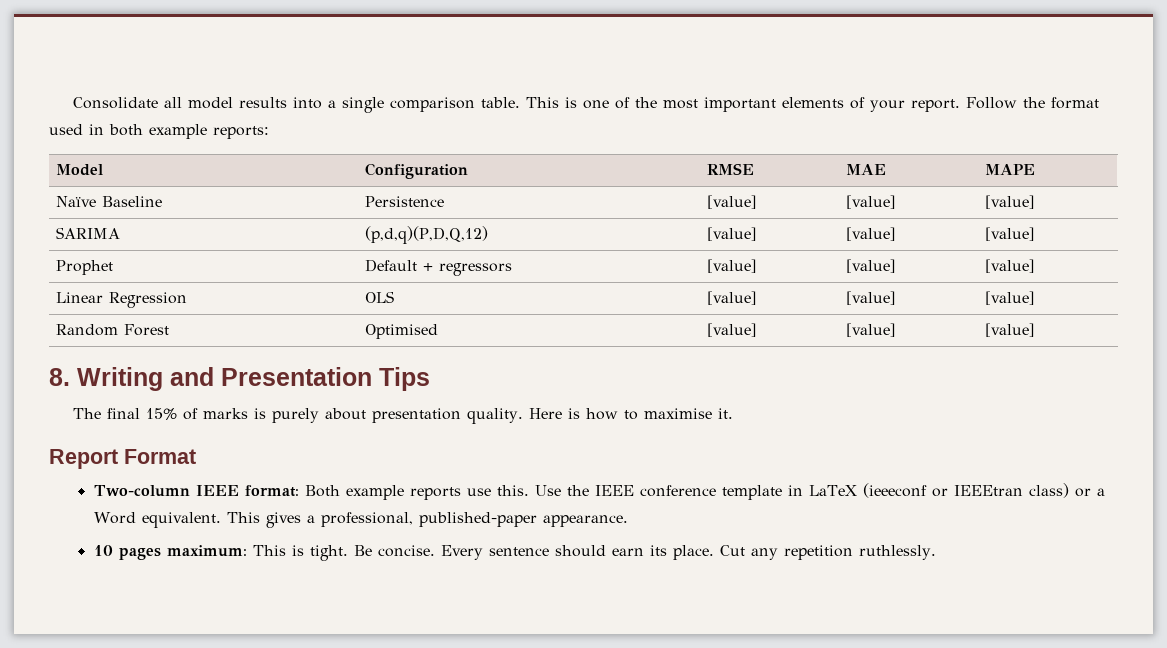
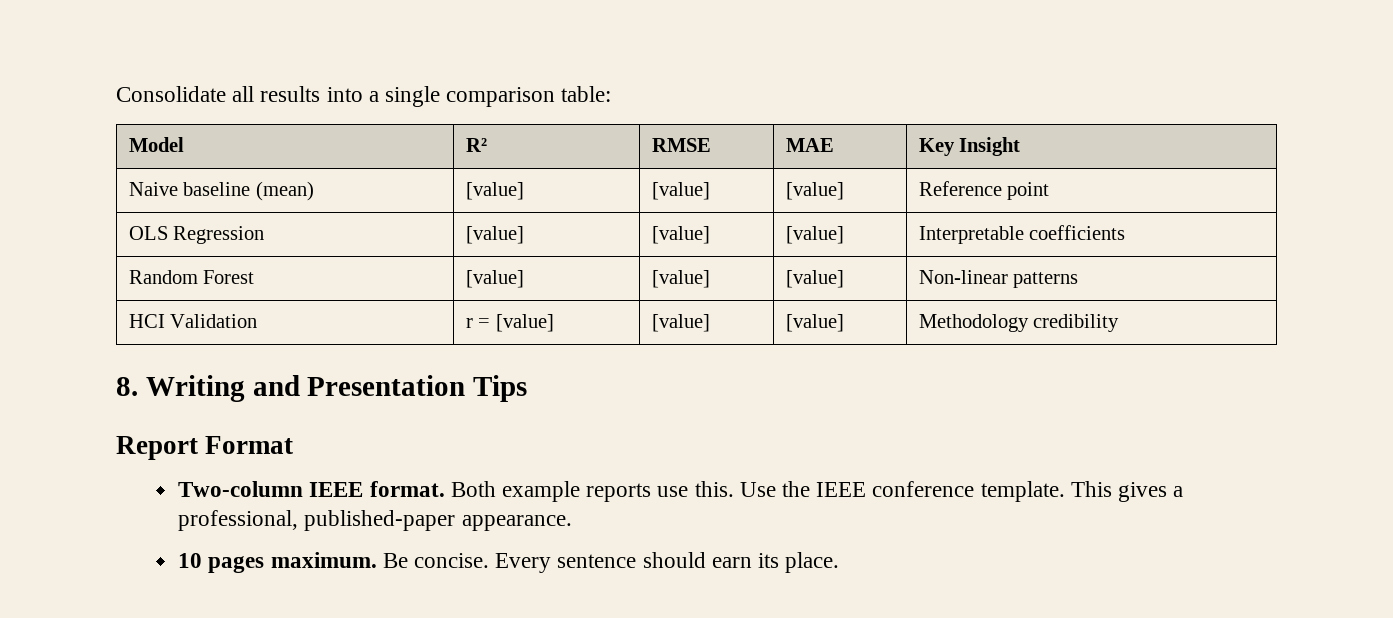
[187,97,233,109] model -> (255, 94) none
[480,97,1099,112] [49,124,269,139] table. This is one of the most important elements of your report. Follow the format used in both example reports: -> [561,86,612,102] table:
[365,163,469,179] Configuration -> [465,138,487,152] R²
[985,164,1036,175] [56,196,163,207] [365,196,445,207] [707,195,758,209] [846,195,897,209] [985,195,1036,209] [56,227,121,239] [365,226,489,244] [707,227,758,241] [846,227,897,241] [985,227,1036,241] [56,260,114,275] [365,259,513,276] [707,259,758,273] [846,259,897,273] [985,259,1036,273] [56,292,188,308] [365,291,395,303] [707,291,758,305] [846,291,897,305] [985,291,1036,305] [56,324,170,336] [365,324,439,339] [707,323,758,337] [846,323,897,337] [985,323,1036,337] MAPE // Naïve Baseline | Persistence | [value] | [value] | [value] // SARIMA | (p,d,q)(P,D,Q,12) | [value] | [value] | [value] // Prophet | Default + regressors | [value] | [value] | [value] // Linear Regression | OLS | [value] | [value] | [value] // Random Forest | Optimised | [value] | [value] | [value] -> [918,137,1021,156] [128,181,314,201] [465,182,524,200] [651,182,710,200] [785,182,844,200] [918,181,1050,200] [128,226,265,244] [465,226,524,244] [651,226,710,244] [785,226,844,244] [918,225,1126,244] [128,270,255,284] [465,270,524,288] [651,270,710,288] [785,270,844,288] [918,270,1079,288] [128,314,258,328] [465,314,554,332] [651,314,710,332] [785,314,844,332] [918,314,1120,332] Key Insight // Naive baseline (mean) | [value] | [value] | [value] | Reference point // OLS Regression | [value] | [value] | [value] | Interpretable coefficients // Random Forest | [value] | [value] | [value] | Non-linear patterns // HCI Validation | r = [value] | [value] | [value] | Methodology credibility
[72,408,733,424] // The final 15% of marks is purely about presentation quality. Here is how to maximise it. -> (528, 388) none
[244,485,299,497] format: -> [369,481,445,497] format.
[721,483,1105,500] [93,512,221,528] template in LaTeX (ieeeconf or IEEEtran class) or a Word equivalent. -> [980,481,1065,502] template.
[166,545,348,561] maximum: This is tight. -> [270,552,377,568] maximum.
[719,545,936,560] Cut any repetition ruthlessly. -> (840, 562) none

